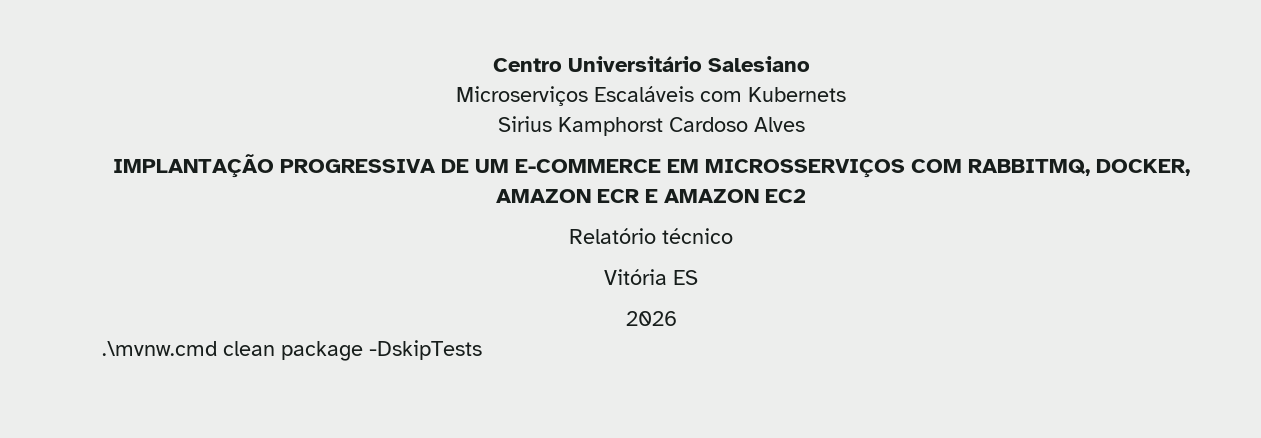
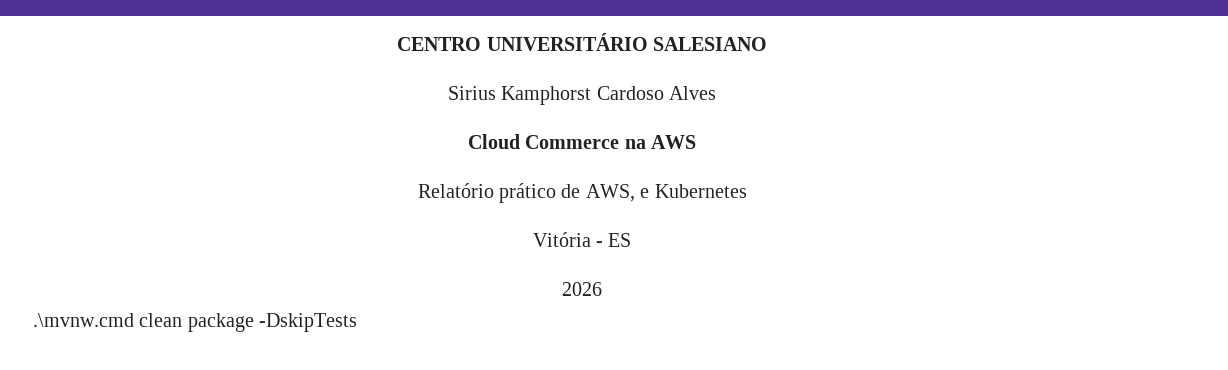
[492,56,810,72] [456,86,846,106] [497,116,805,136] [112,154,1190,178] [496,189,806,203] [569,228,733,244] Centro Universitário Salesiano // Microserviços Escaláveis com Kubernets // Sirius Kamphorst Cardoso Alves // IMPLANTAÇÃO PROGRESSIVA DE UM E-COMMERCE EM MICROSSERVIÇOS COM RABBITMQ, DOCKER, AMAZON ECR E AMAZON EC2 // Relatório técnico -> [397,33,767,51] [447,86,717,105] [467,134,697,149] [417,183,747,203] CENTRO UNIVERSITÁRIO SALESIANO // Sirius Kamphorst Cardoso Alves // Cloud Commerce na AWS // Relatório prático de AWS, e Kubernetes
(667, 277) none -> [596,241,603,247] -

